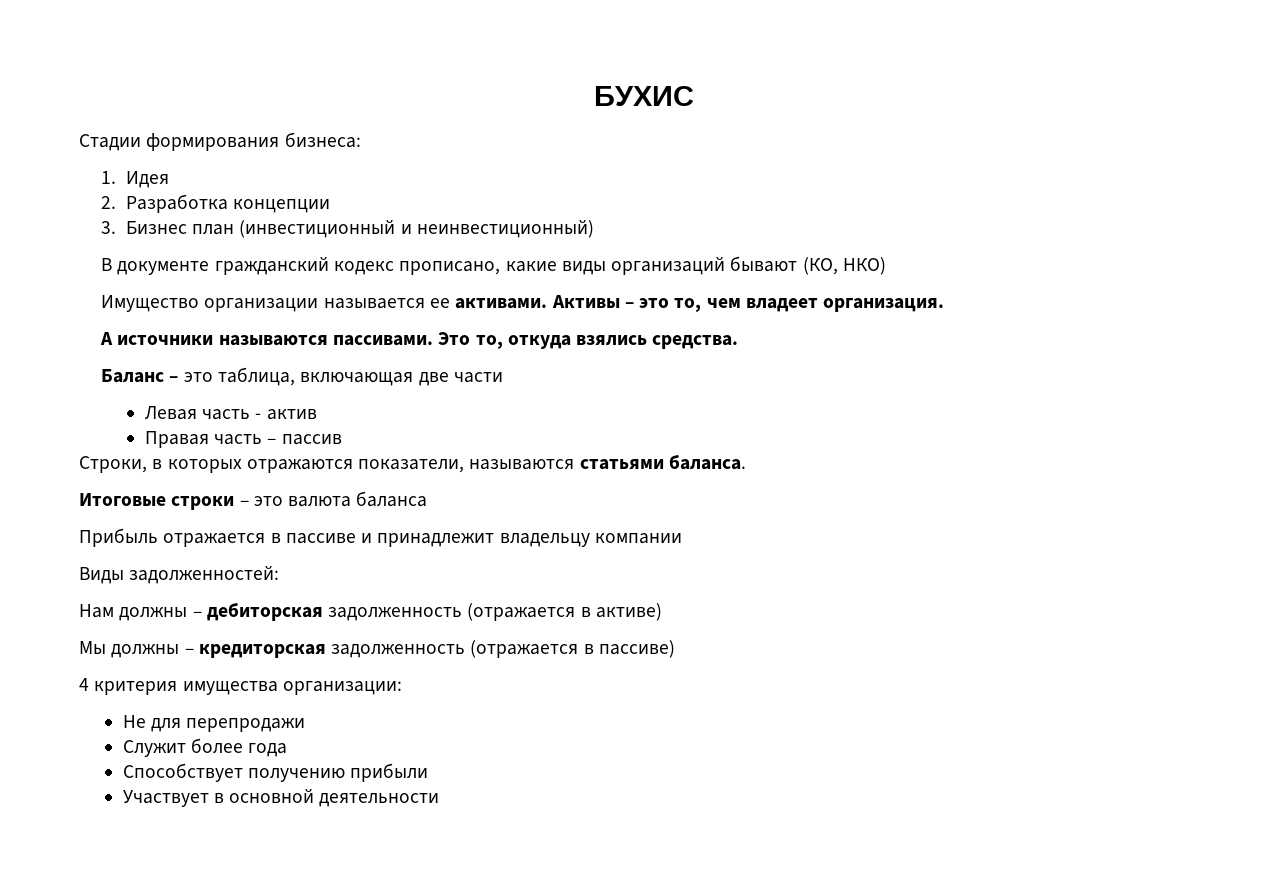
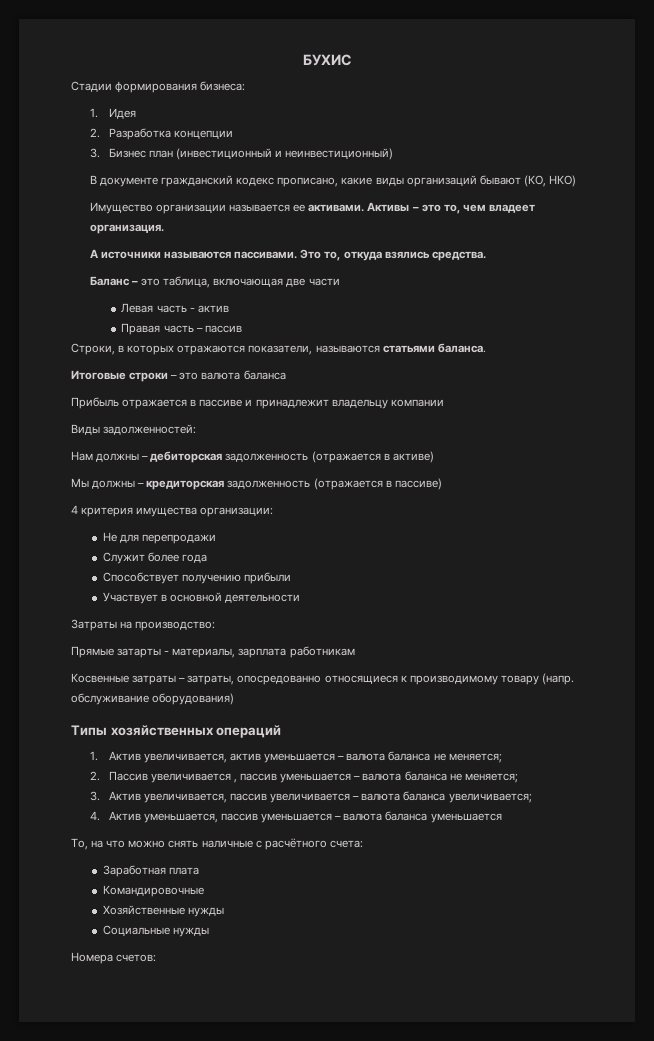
(440, 800) none -> [71,619,216,631] [71,646,355,658] [71,673,574,685] [71,693,235,705] [71,725,282,738] [89,751,502,763] [89,771,518,783] [89,791,532,803] [89,811,502,823] [71,838,363,850] [102,865,199,877] [102,885,204,897] [102,905,224,917] [102,925,209,937] [71,952,157,964] // Затраты на производство: // Прямые затарты - материалы, зарплата работникам // Косвенные затраты – затраты, опосредованно относящиеся к производимому товару (напр. обслуживание оборудования) // Типы хозяйственных операций // 1. Актив увеличивается, актив уменьшается – валюта баланса не меняется; // 2. Пассив увеличивается , пассив уменьшается – валюта баланса не меняется; // 3. Актив увеличивается, пассив увеличивается – валюта баланса увеличивается; // 4. Актив уменьшается, пассив уменьшается – валюта баланса уменьшается // То, на что можно снять наличные с расчётного счета: // Заработная плата // Командировочные // Хозяйственные нужды // Социальные нужды // Номера счетов:

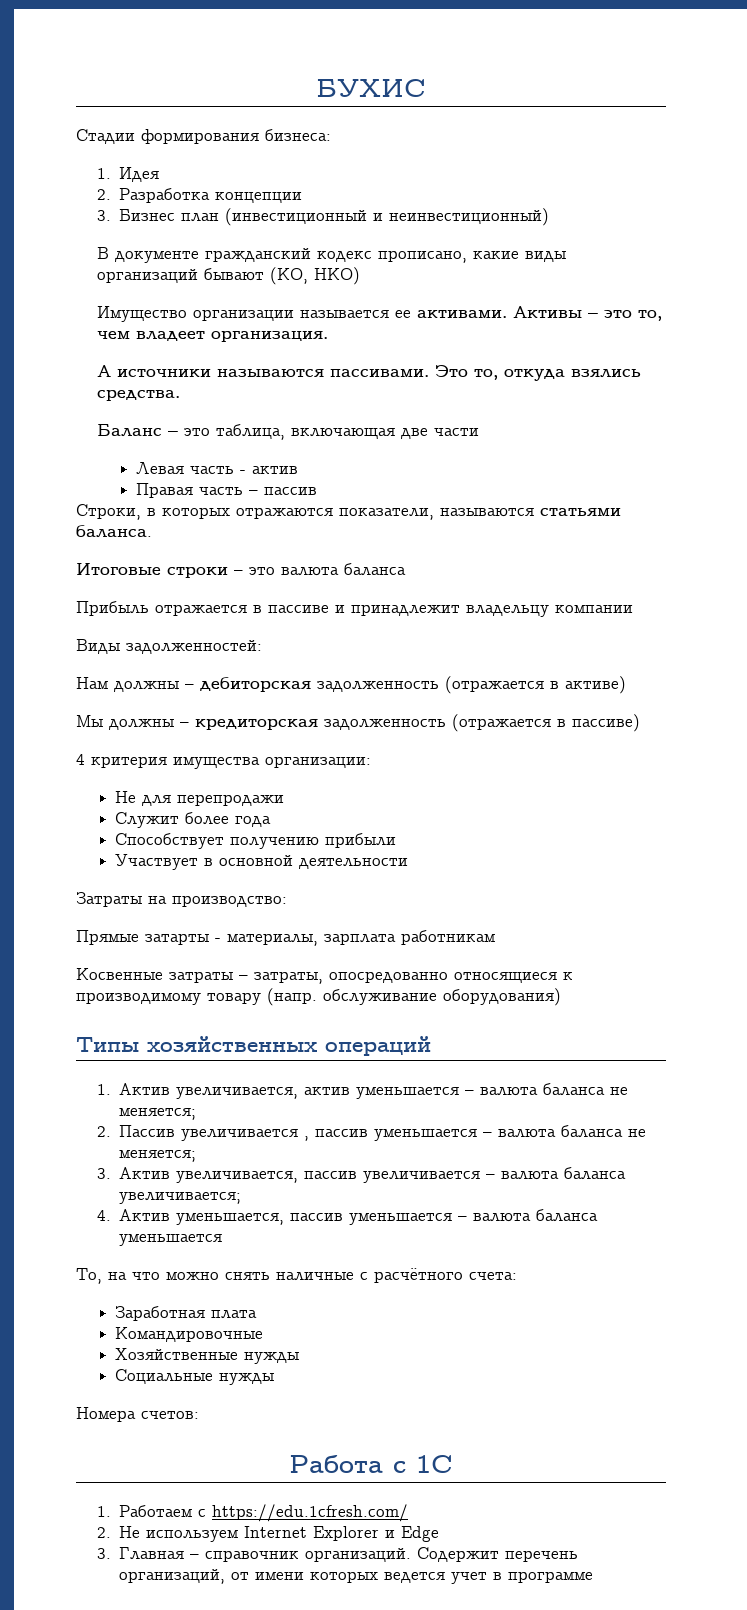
(157, 958) none -> [289,1455,453,1473] [96,1504,408,1522] [96,1526,439,1542] [96,1547,578,1562] [118,1569,593,1584] // Работа с 1С // 1. Работаем с https://edu.1cfresh.com/ // 2. Не используем Internet Explorer и Edge // 3. Главная – справочник организаций. Содержит перечень организаций, от имени которых ведется учет в программе

